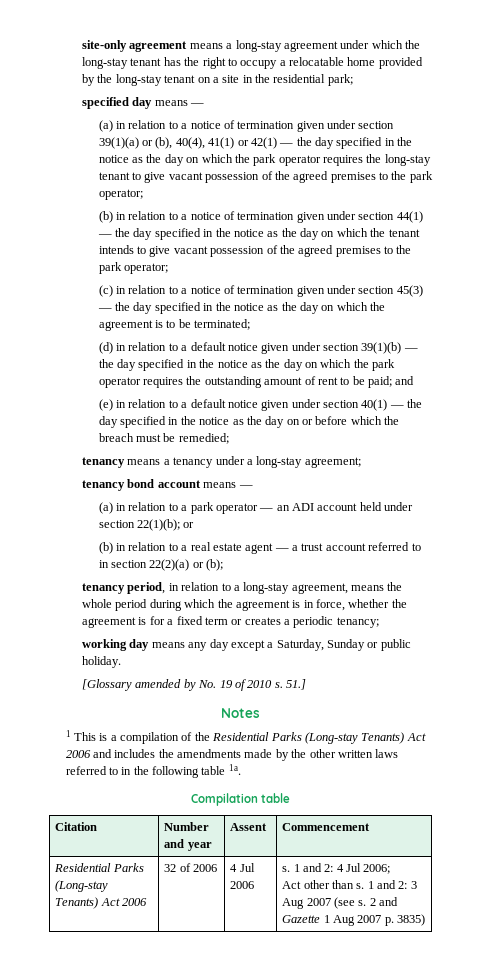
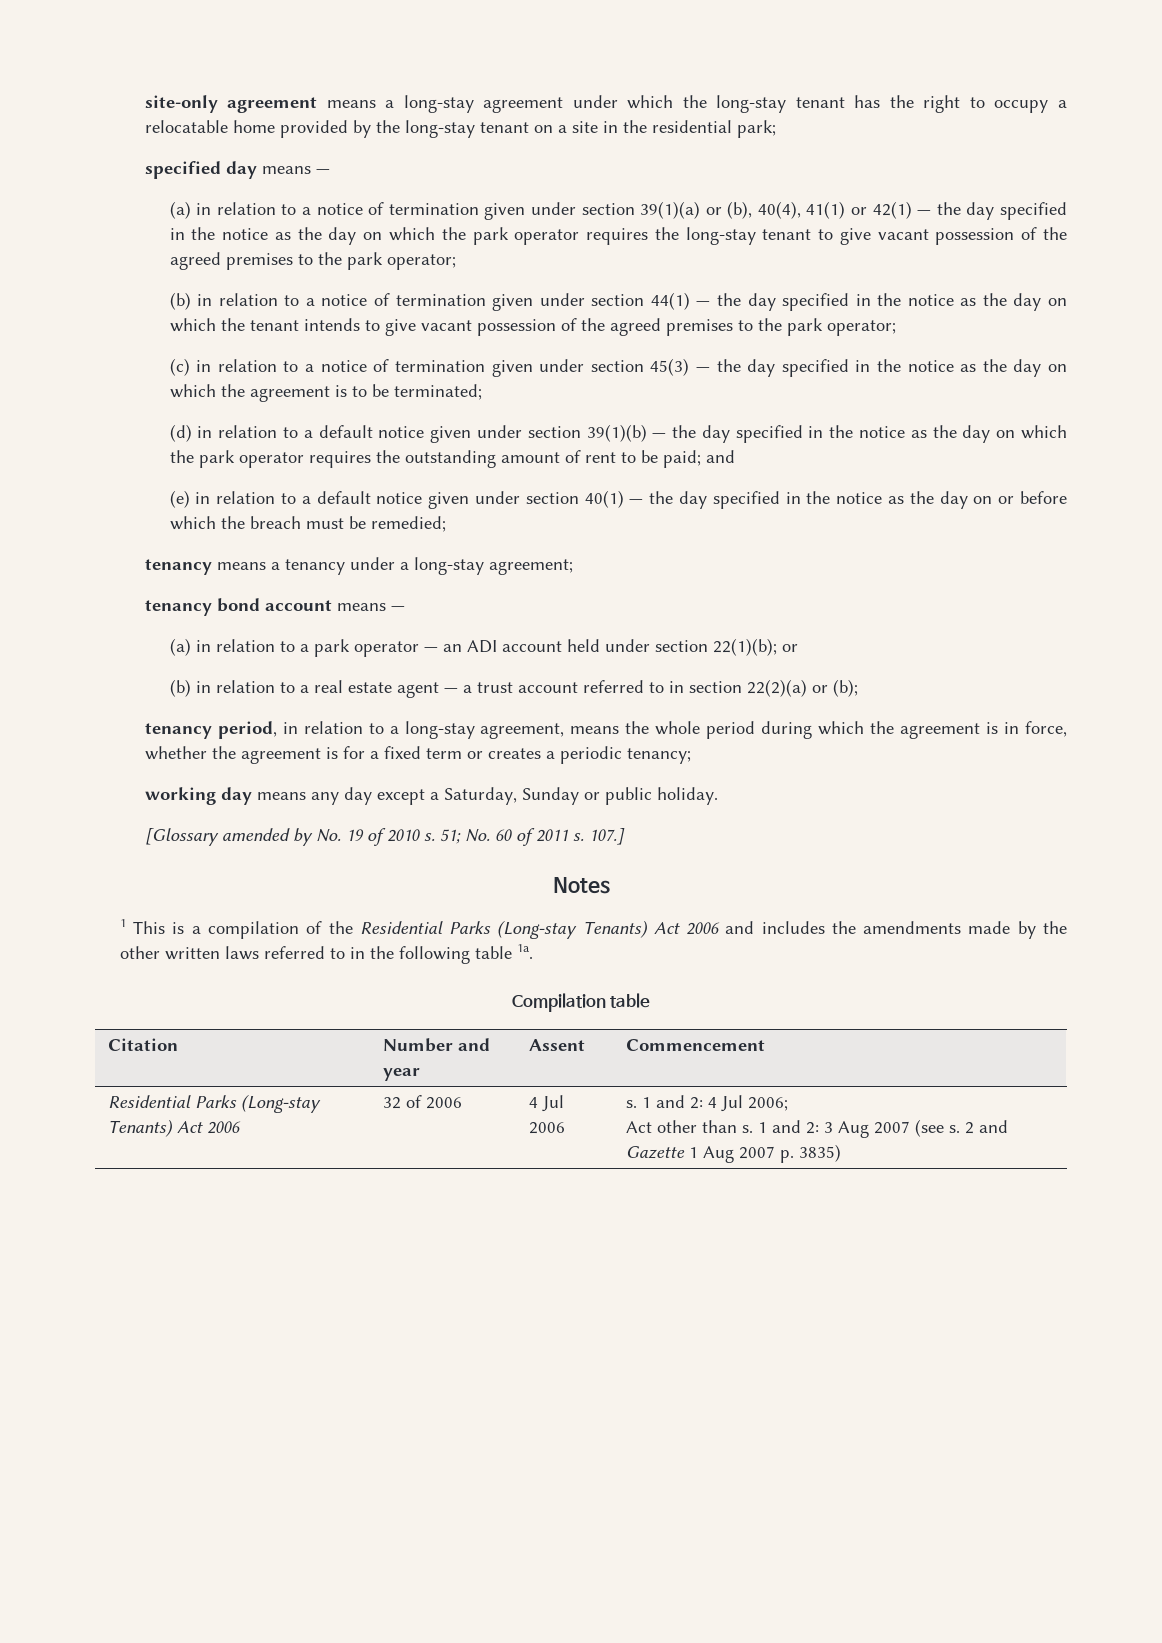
[286,679,307,690] 51.] -> [439,828,625,846] 51; No. 60 of 2011 s. 107.]

